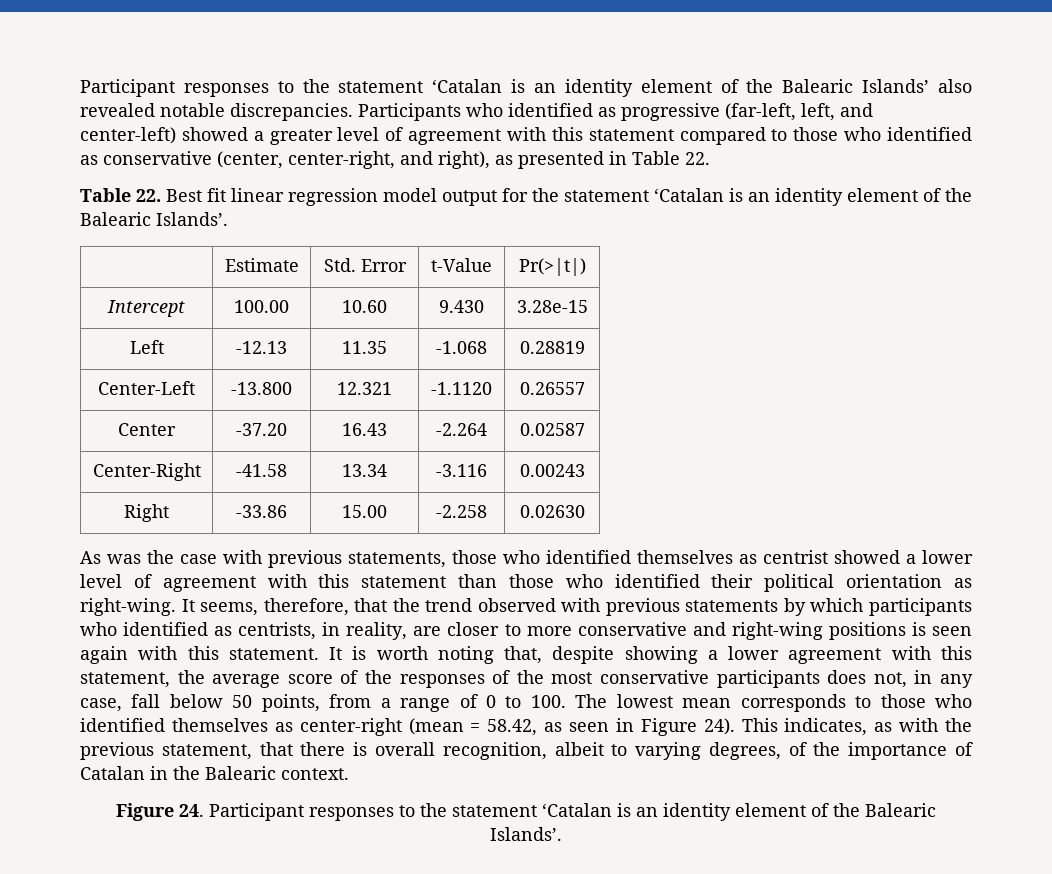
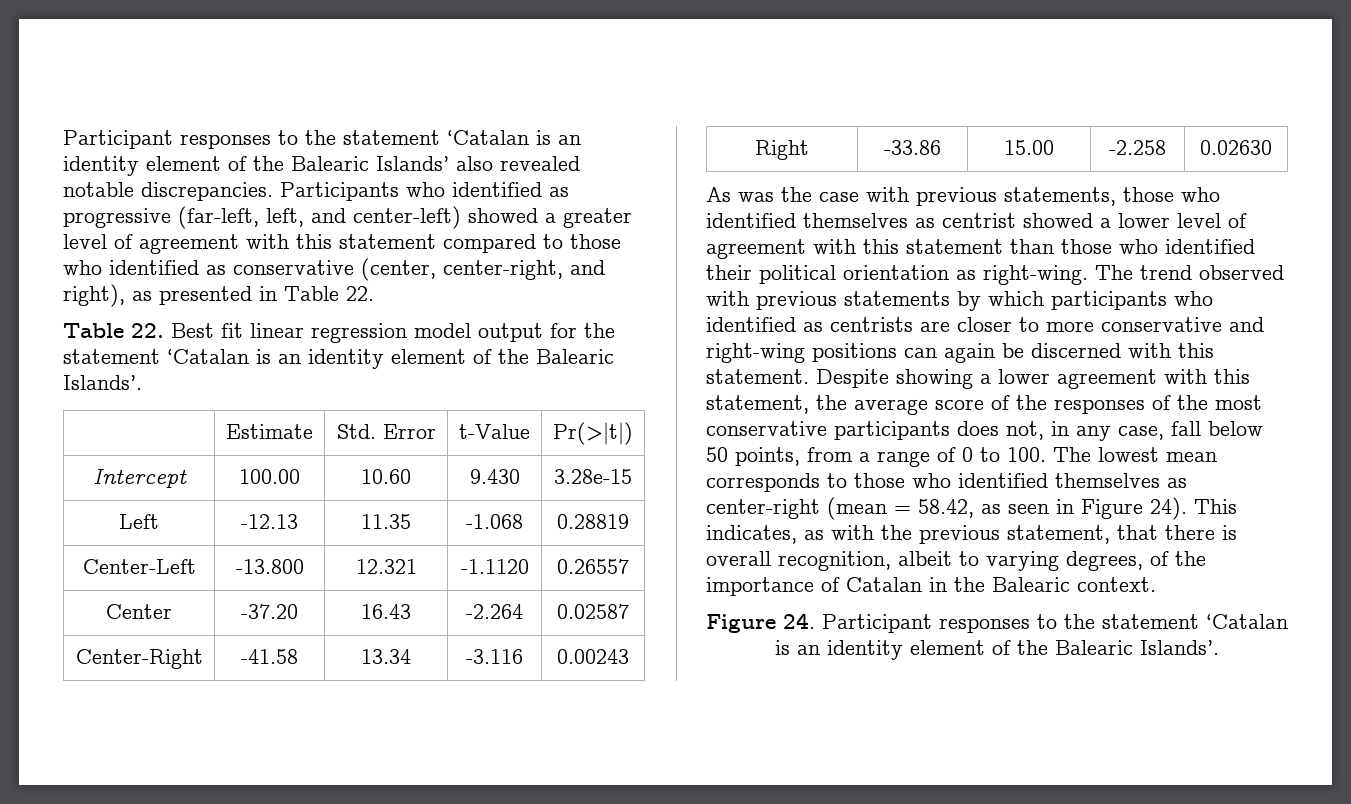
[181,598,420,616] It seems, therefore, that the -> [1095,265,1133,280] The
[238,622,408,640] centrists, in reality, -> [830,317,913,332] centrists
[911,622,973,636] [80,646,615,664] is seen again with this statement. It is worth noting that, despite -> [904,343,1214,363] [706,369,889,388] can again be discerned with this statement. Despite

